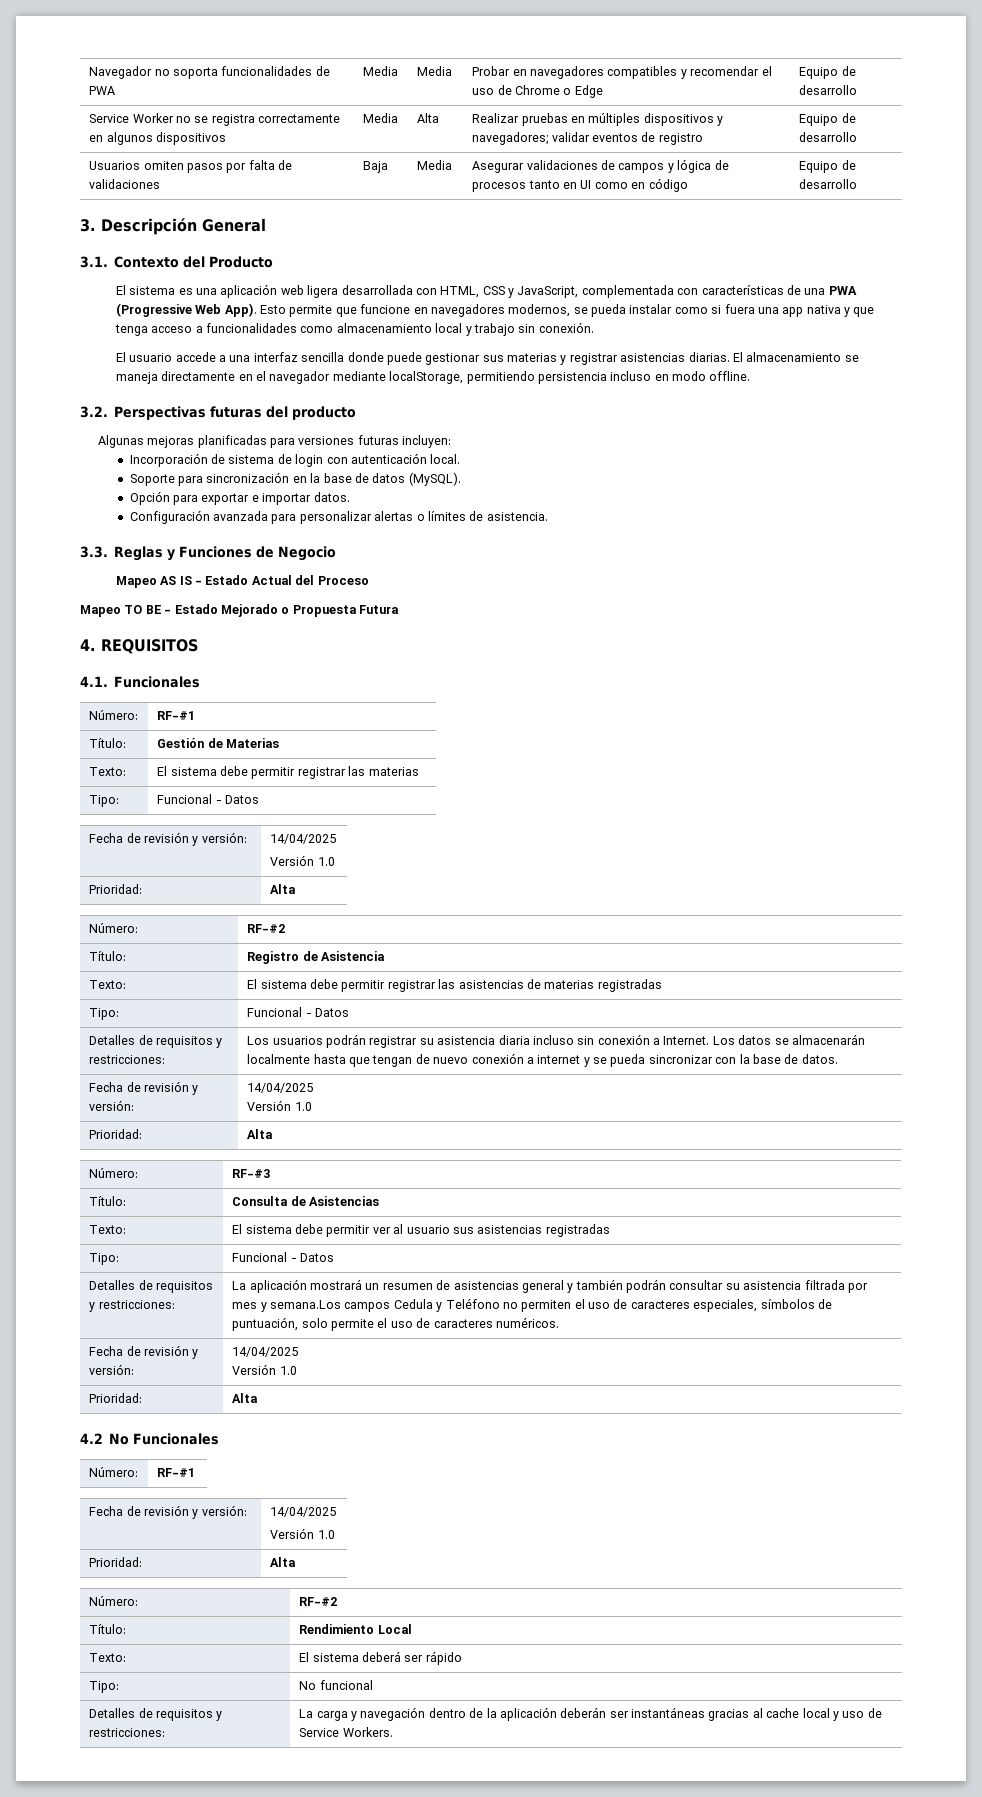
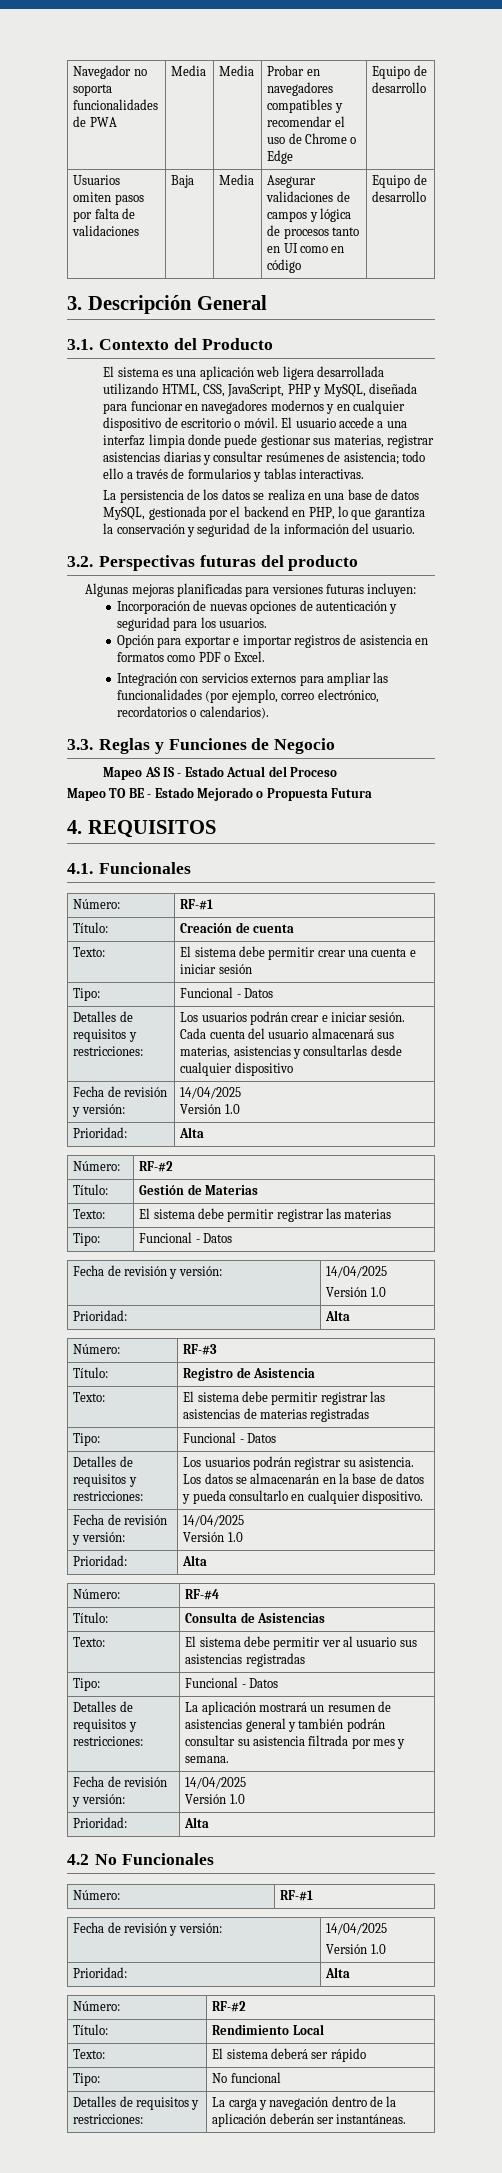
[89,113,341,126] [89,132,227,145] [363,113,399,123] [417,113,440,123] [472,113,724,126] [472,132,703,145] [799,113,856,126] [799,132,858,142] // Service Worker no se registra correctamente en algunos dispositivos | Media | Alta | Realizar pruebas en múltiples dispositivos y navegadores; validar eventos de registro | Equipo de desarrollo -> (427, 87) none
[415,285,857,298] [115,303,875,317] [114,322,594,336] con HTML, CSS y JavaScript, complementada con características de una PWA (Progressive Web App). Esto permite que funcione en navegadores modernos, se pueda instalar como si fuera una app nativa y que tenga acceso a funcionalidades como almacenamiento local y trabajo sin conexión. // -> [103,383,417,397] [103,400,405,414] [103,417,278,431] utilizando HTML, CSS, JavaScript, PHP y MySQL, diseñada para funcionar en navegadores modernos y en cualquier dispositivo de escritorio o móvil.
[301,352,345,362] sencilla -> [148,434,185,448] limpia
[507,352,859,365] [115,371,751,384] materias y registrar asistencias diarias. El almacenamiento se maneja directamente en el navegador mediante localStorage, permitiendo persistencia incluso en modo offline. -> [333,435,434,448] [103,451,425,465] [103,468,364,482] [103,489,420,503] [103,506,425,520] [103,523,416,537] materias, registrar asistencias diarias y consultar resúmenes de asistencia; todo ello a través de formularios y tablas interactivas. // La persistencia de los datos se realiza en una base de datos MySQL, gestionada por el backend en PHP, lo que garantiza la conservación y seguridad de la información del usuario.
[228,453,461,467] [129,472,461,486] sistema de login con autenticación local. // Soporte para sincronización en la base de datos (MySQL). -> [209,600,398,614] [117,617,268,631] nuevas opciones de autenticación y seguridad para los usuarios.
[313,492,350,502] [129,510,548,524] datos. // Configuración avanzada para personalizar alertas o límites de asistencia. -> [293,634,429,648] [117,651,265,662] [117,672,389,686] [117,689,379,703] [117,706,269,719] registros de asistencia en formatos como PDF o Excel. // Integración con servicios externos para ampliar las funcionalidades (por ejemplo, correo electrónico, recordatorios o calendarios).
(196, 715) none -> [73,922,109,933] [180,922,294,933] [73,947,106,957] [180,946,416,960] [180,964,252,974] [73,988,101,1001] [180,987,273,998] [73,1011,133,1022] [73,1029,137,1042] [73,1046,144,1056] [180,1011,406,1025] [180,1028,395,1039] [180,1045,402,1059] [180,1062,293,1076] [73,1086,167,1097] [72,1104,125,1117] [180,1087,242,1099] [180,1104,240,1114] [73,1127,128,1138] [179,1127,205,1138] [73,1161,121,1171] [139,1161,174,1172] // Título: | Creación de cuenta // Texto: | El sistema debe permitir crear una cuenta e iniciar sesión // Tipo: | Funcional - Datos // Detalles de requisitos y restricciones: | Los usuarios podrán crear e iniciar sesión. Cada cuenta del usuario almacenará sus materias, asistencias y consultarlas desde cualquier dispositivo // Fecha de revisión y versión: | 14/04/2025 // Versión 1.0 // Prioridad: | Alta // Número: | RF-#2
[247,924,286,933] RF-#2 -> [183,1344,218,1355] RF-#3
[437,1034,865,1045] [247,1053,838,1067] asistencia diaria incluso sin conexión a Internet. Los datos se almacenarán localmente hasta que tengan de nuevo conexión a internet y se pueda sincronizar con la base de datos. -> [359,1457,415,1467] [183,1473,425,1484] [182,1490,424,1504] asistencia. Los datos se almacenarán en la base de datos y pueda consultarlo en cualquier dispositivo.
[232,1169,271,1178] RF-#3 -> [185,1589,220,1600] RF-#4
[270,1298,832,1312] [232,1317,559,1331] semana.Los campos Cedula y Teléfono no permiten el uso de caracteres especiales, símbolos de puntuación, solo permite el uso de caracteres numéricos. -> [185,1756,230,1763] semana.
[631,1707,882,1721] [299,1727,393,1737] instantáneas gracias al cache local y uso de Service Workers. -> [336,2114,407,2124] instantáneas.

